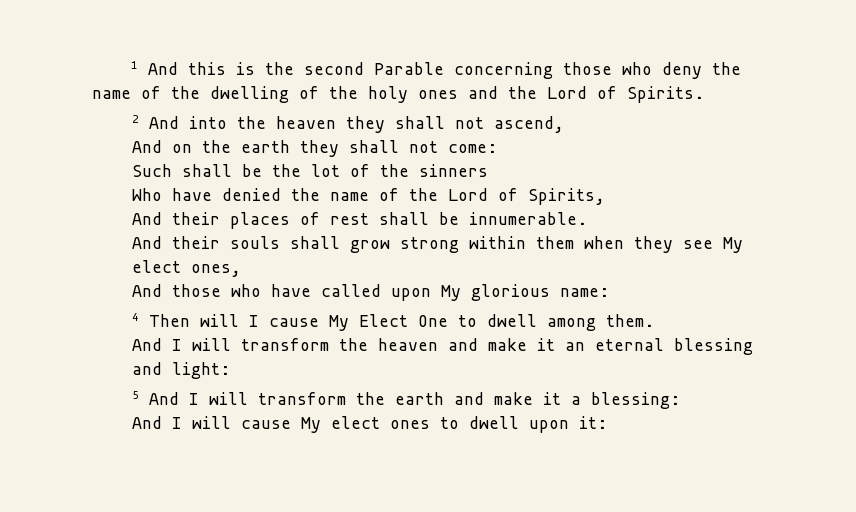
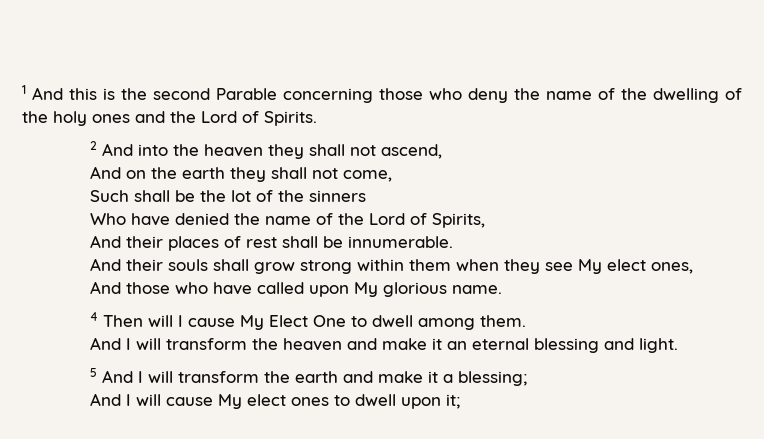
[447,144,497,153] come: -> [342,170,392,182] come,
[559,288,609,297] name: -> [451,285,502,294] name.
[171,362,230,379] light: -> [638,338,678,353] light.
[590,392,680,409] blessing: -> [457,371,527,386] blessing;
[578,416,607,429] it: -> [445,394,460,409] it;

